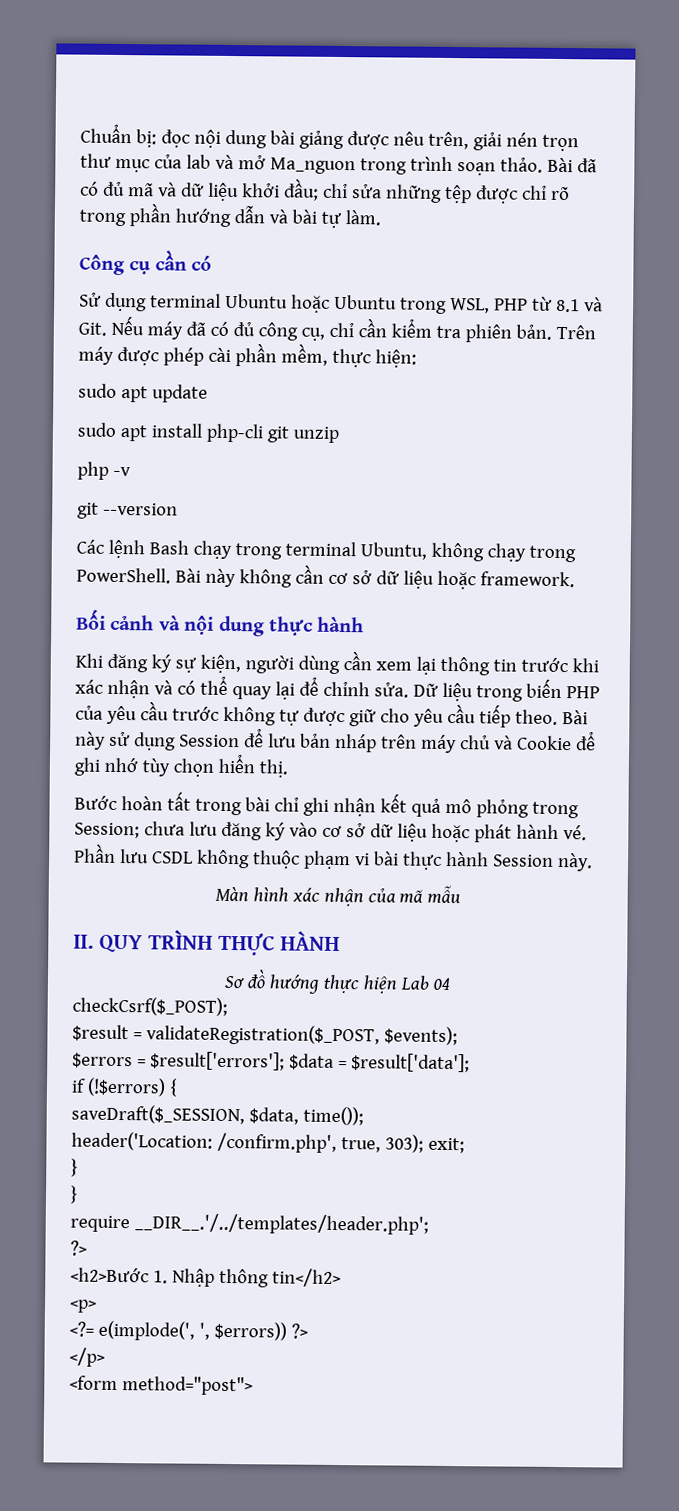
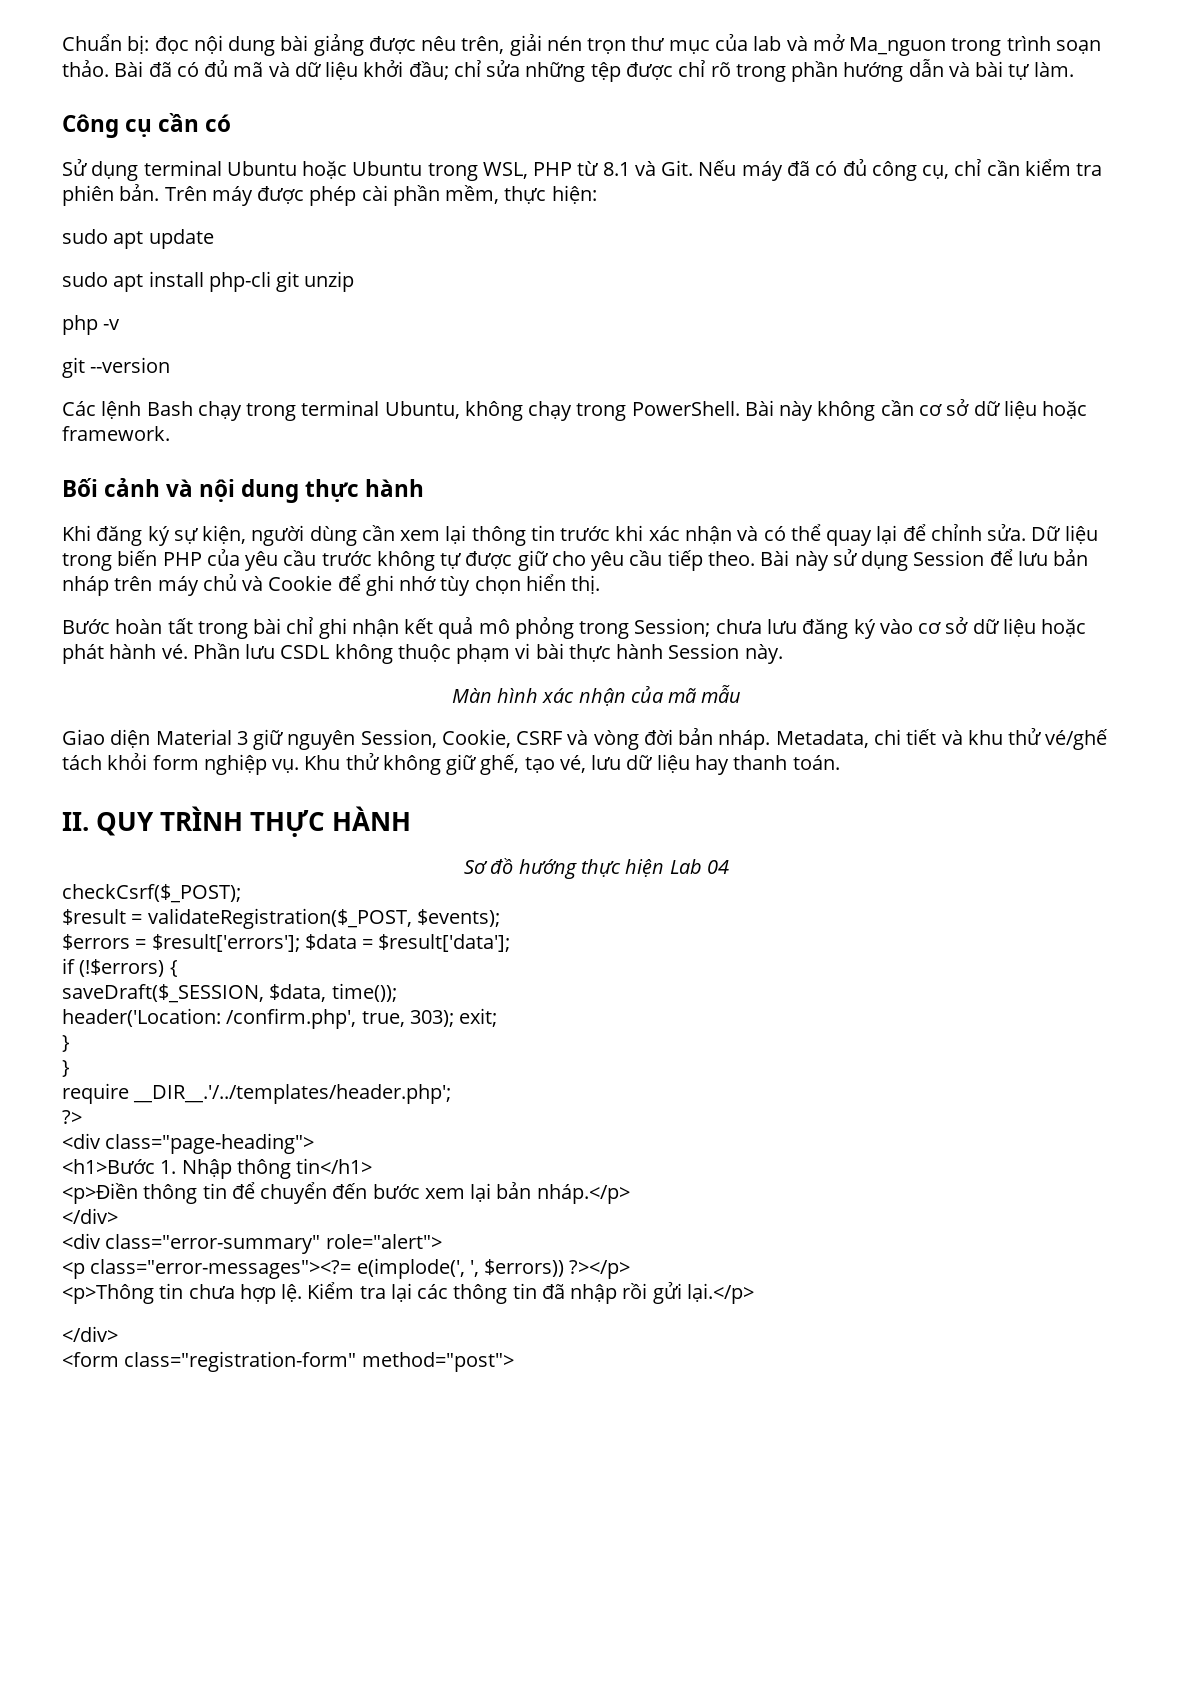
(462, 894) none -> [62,728,1108,750] [62,753,840,775] // Giao diện Material 3 giữ nguyên Session, Cookie, CSRF và vòng đời bản nháp. Metadata, chi tiết và khu thử vé/ghế tách khỏi form nghiệp vụ. Khu thử không giữ ghế, tạo vé, lưu dữ liệu hay thanh toán.
[70,1267,341,1288] [69,1299,97,1313] [69,1320,308,1341] [69,1347,105,1367] <h2>Bước 1. Nhập thông tin</h2> // <p> // <?= e(implode(', ', $errors)) ?> // </p> -> [62,1133,315,1154] [62,1158,373,1179] [62,1182,630,1204] [62,1208,118,1224] [62,1233,442,1254] [62,1258,631,1279] [62,1282,754,1304] [62,1326,118,1342] <div class="page-heading"> // <h1>Bước 1. Nhập thông tin</h1> // <p>Điền thông tin để chuyển đến bước xem lại bản nháp.</p> // </div> // <div class="error-summary" role="alert"> // <p class="error-messages"><?= e(implode(', ', $errors)) ?></p> // <p>Thông tin chưa hợp lệ. Kiểm tra lại các thông tin đã nhập rồi gửi lại.</p> // </div>
(118, 1383) none -> [124,1351,357,1372] class="registration-form"

